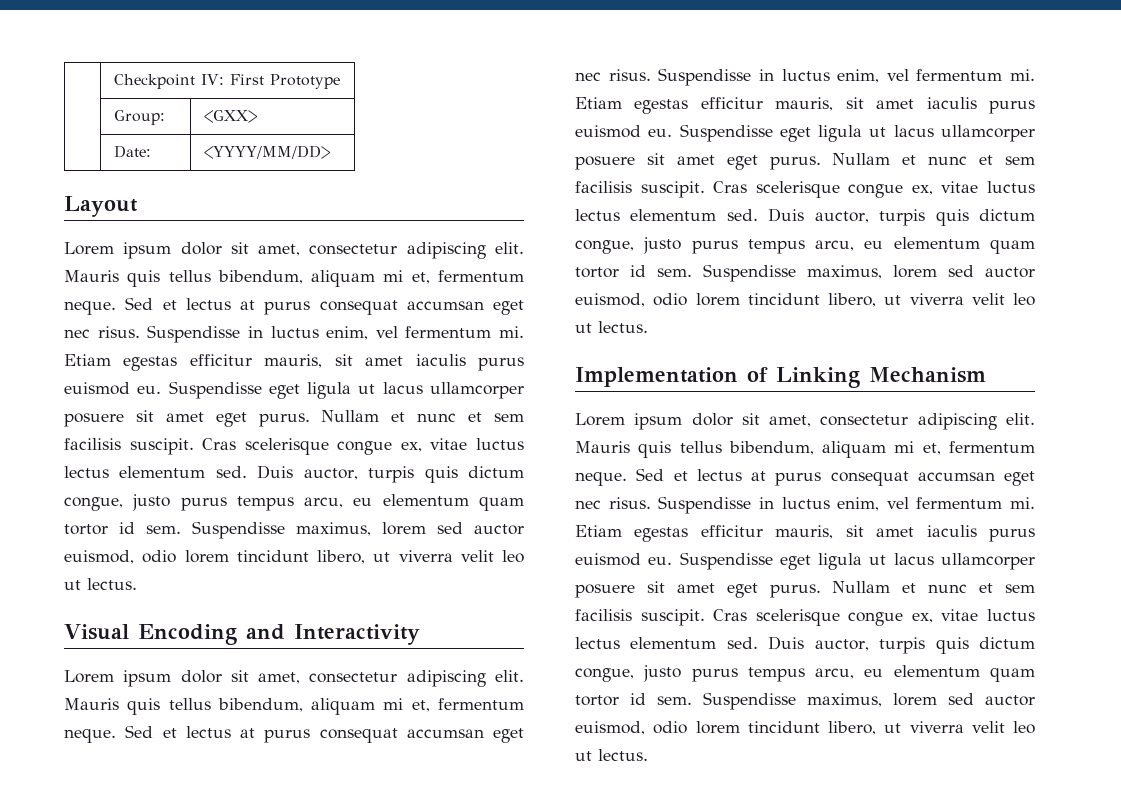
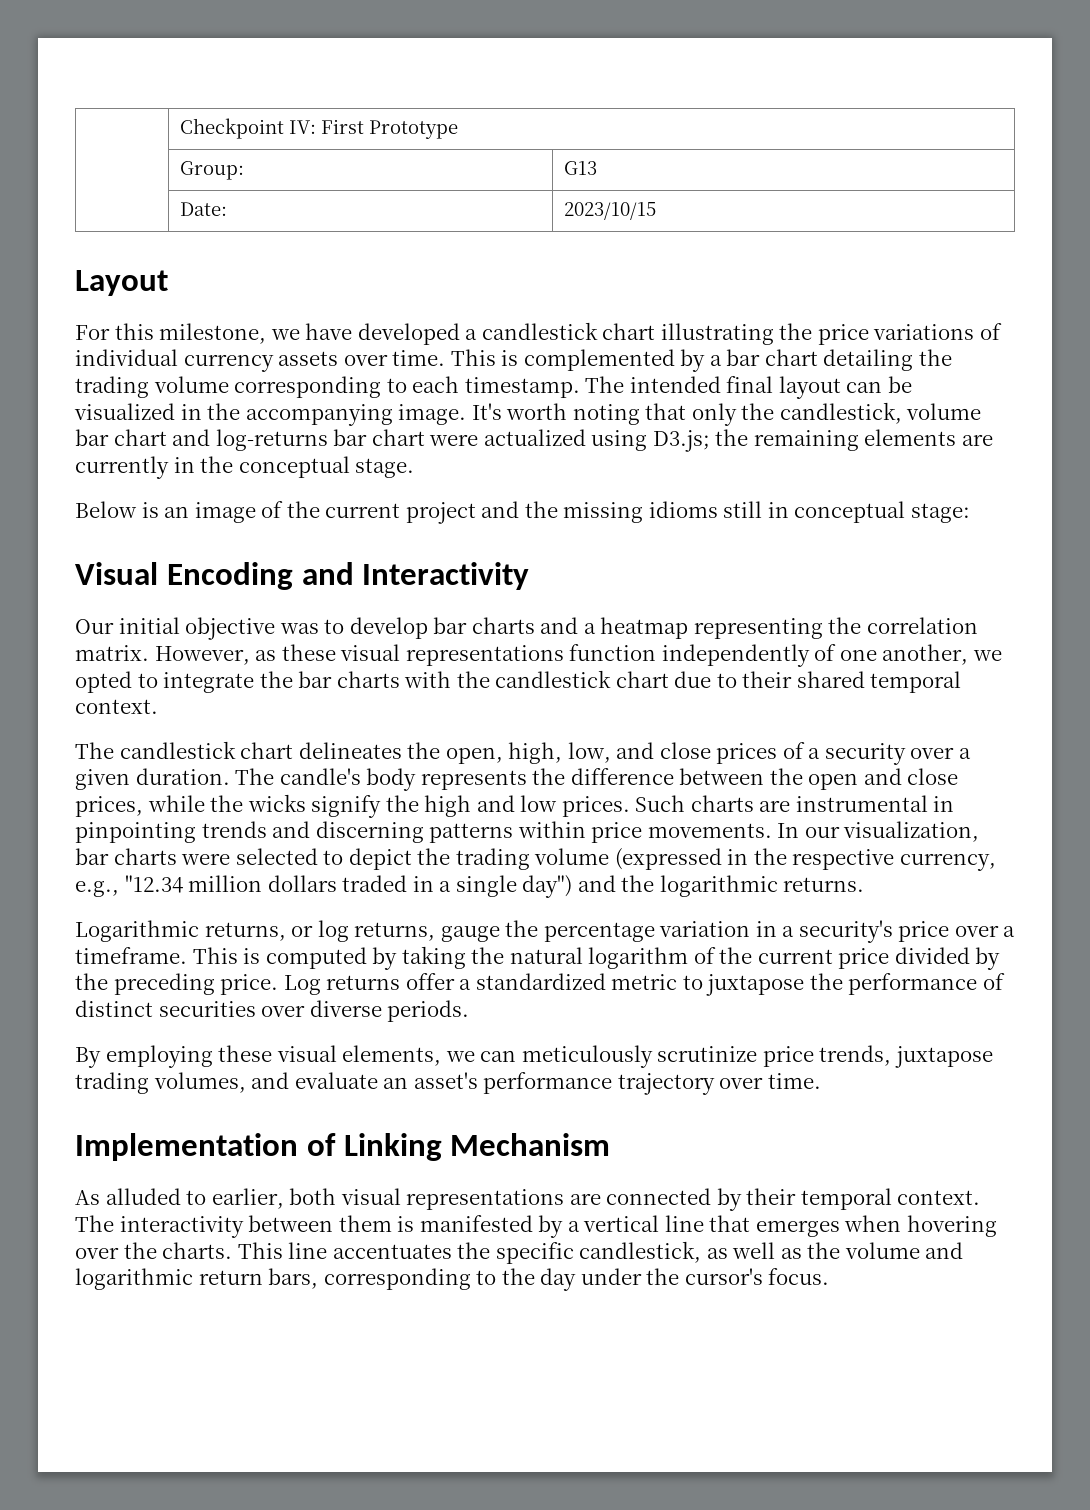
[203,110,257,123] <GXX> -> [563,161,597,175] G13
[203,145,330,159] <YYYY/MM/DD> -> [563,202,656,220] 2023/10/15
[64,242,524,259] [64,270,524,287] [64,297,524,315] [64,325,524,343] [64,354,524,371] [64,381,524,399] [64,410,525,427] [64,438,524,455] [64,465,524,483] [64,494,524,511] [64,521,524,539] [64,550,524,564] [64,578,137,590] [64,624,420,645] [64,670,524,687] [64,698,524,715] [64,725,524,743] [575,68,1035,86] [575,97,1035,114] [575,124,1035,142] [575,153,1035,170] [575,181,1035,198] [575,208,1035,226] [575,237,1035,254] [575,264,1035,282] [575,293,1035,307] [575,321,648,333] [575,367,986,388] [575,413,1035,430] [575,441,1035,458] [575,468,1035,486] [575,496,1035,514] [575,525,1035,542] [575,552,1035,570] [575,581,1035,598] [575,609,1035,626] [575,636,1035,654] [575,665,1035,682] [575,692,1035,710] [575,721,1035,735] [575,749,648,761] Lorem ipsum dolor sit amet, consectetur adipiscing elit. Mauris quis tellus bibendum, aliquam mi et, fermentum neque. Sed et lectus at purus consequat accumsan eget nec risus. Suspendisse in luctus enim, vel fermentum mi. Etiam egestas efficitur mauris, sit amet iaculis purus euismod eu. Suspendisse eget ligula ut lacus ullamcorper posuere sit amet eget purus. Nullam et nunc et sem facilisis suscipit. Cras scelerisque congue ex, vitae luctus lectus elementum sed. Duis auctor, turpis quis dictum congue, justo purus tempus arcu, eu elementum quam tortor id sem. Suspendisse maximus, lorem sed auctor euismod, odio lorem tincidunt libero, ut viverra velit leo ut lectus. // Visual Encoding and Interactivity // Lorem ipsum dolor sit amet, consectetur adipiscing elit. Mauris quis tellus bibendum, aliquam mi et, fermentum neque. Sed et lectus at purus consequat accumsan eget nec risus. Suspendisse in luctus enim, vel fermentum mi. Etiam egestas efficitur mauris, sit amet iaculis purus euismod eu. Suspendisse eget ligula ut lacus ullamcorper posuere sit amet eget purus. Nullam et nunc et sem facilisis suscipit. Cras scelerisque congue ex, vitae luctus lectus elementum sed. Duis auctor, turpis quis dictum congue, justo purus tempus arcu, eu elementum quam tortor id sem. Suspendisse maximus, lorem sed auctor euismod, odio lorem tincidunt libero, ut viverra velit leo ut lectus. // Implementation of Linking Mechanism // Lorem ipsum dolor sit amet, consectetur adipiscing elit. Mauris quis tellus bibendum, aliquam mi et, fermentum neque. Sed et lectus at purus consequat accumsan eget nec risus. Suspendisse in luctus enim, vel fermentum mi. Etiam egestas efficitur mauris, sit amet iaculis purus euismod eu. Suspendisse eget ligula ut lacus ullamcorper posuere sit amet eget purus. Nullam et nunc et sem facilisis suscipit. Cras scelerisque congue ex, vitae luctus lectus elementum sed. Duis auctor, turpis quis dictum congue, justo purus tempus arcu, eu elementum quam tortor id sem. Suspendisse maximus, lorem sed auctor euismod, odio lorem tincidunt libero, ut viverra velit leo ut lectus. -> [75,322,1002,345] [75,349,952,372] [75,376,912,399] [74,402,982,426] [75,429,993,452] [75,456,415,479] [75,501,971,524] [75,562,530,590] [75,617,978,640] [75,644,1002,667] [75,670,962,693] [75,699,158,714] [75,741,972,765] [75,768,959,791] [75,794,955,818] [75,821,980,843] [75,848,996,871] [75,875,865,898] [75,920,1016,943] [75,946,1001,970] [75,973,1005,996] [75,1000,470,1022] [75,1045,993,1068] [75,1072,821,1095] [75,1133,611,1161] [75,1188,981,1211] [75,1215,997,1238] [75,1241,964,1264] [75,1268,830,1291] For this milestone, we have developed a candlestick chart illustrating the price variations of individual currency assets over time. This is complemented by a bar chart detailing the trading volume corresponding to each timestamp. The intended final layout can be visualized in the accompanying image. It's worth noting that only the candlestick, volume bar chart and log-returns bar chart were actualized using D3.js; the remaining elements are currently in the conceptual stage. // Below is an image of the current project and the missing idioms still in conceptual stage: // Visual Encoding and Interactivity // Our initial objective was to develop bar charts and a heatmap representing the correlation matrix. However, as these visual representations function independently of one another, we opted to integrate the bar charts with the candlestick chart due to their shared temporal context. // The candlestick chart delineates the open, high, low, and close prices of a security over a given duration. The candle's body represents the difference between the open and close prices, while the wicks signify the high and low prices. Such charts are instrumental in pinpointing trends and discerning patterns within price movements. In our visualization, bar charts were selected to depict the trading volume (expressed in the respective currency, e.g., "12.34 million dollars traded in a single day") and the logarithmic returns. // Logarithmic returns, or log returns, gauge the percentage variation in a security's price over a timeframe. This is computed by taking the natural logarithm of the current price divided by the preceding price. Log returns offer a standardized metric to juxtapose the performance of distinct securities over diverse periods. // By employing these visual elements, we can meticulously scrutinize price trends, juxtapose trading volumes, and evaluate an asset's performance trajectory over time. // Implementation of Linking Mechanism // As alluded to earlier, both visual representations are connected by their temporal context. The interactivity between them is manifested by a vertical line that emerges when hovering over the charts. This line accentuates the specific candlestick, as well as the volume and logarithmic return bars, corresponding to the day under the cursor's focus.

